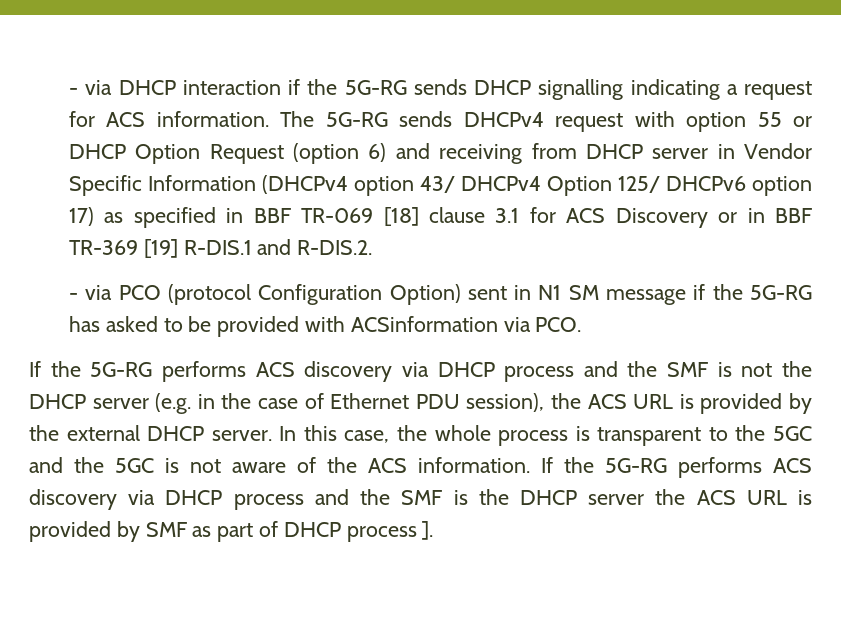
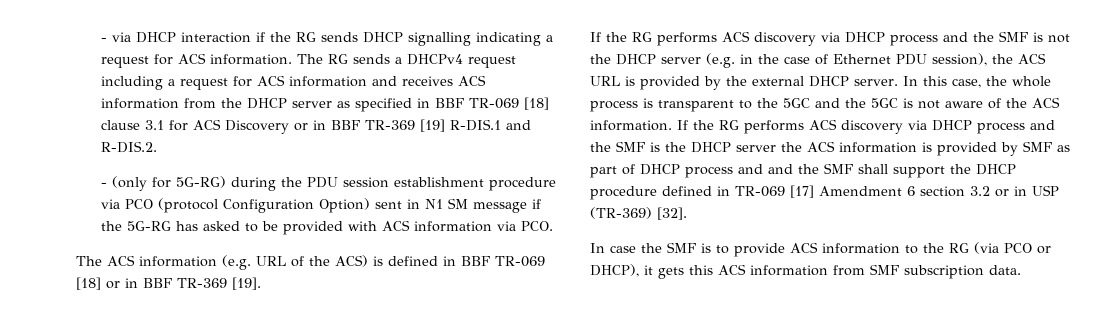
[344,80,407,95] 5G-RG -> [296,32,317,42] RG
[325,111,812,132] [68,143,812,164] [68,175,813,196] [68,207,94,226] 5G-RG sends DHCPv4 request with option 55 or DHCP Option Request (option 6) and receiving from DHCP server in Vendor Specific Information (DHCPv4 option 43/ DHCPv4 Option 125/ DHCPv6 option 17) -> [328,54,517,68] [101,75,487,90] [101,98,333,109] RG sends a DHCPv4 request including a request for ACS information and receives ACS information from the DHCP server
(78, 296) none -> [112,176,557,191] (only for 5G-RG) during the PDU session establishment procedure
[350,316,498,332] ACSinformation -> [382,220,493,232] ACS information
[29,361,153,377] // If the 5G-RG -> [76,255,545,270] [76,277,261,290] [590,32,652,42] // The ACS information (e.g. URL of the ACS) is defined in BBF TR-069 [18] or in BBF TR-369 [19]. // If the RG
[605,458,667,473] 5G-RG -> [719,120,739,130] RG
[746,490,787,505] URL -> [839,142,917,153] information
[422,521,434,540] ]. -> [738,163,1016,178] [590,185,1059,200] [590,207,687,220] [590,242,1051,257] [590,264,1021,279] and and the SMF shall support the DHCP procedure defined in TR-069 [17] Amendment 6 section 3.2 or in USP (TR-369) [32]. // In case the SMF is to provide ACS information to the RG (via PCO or DHCP), it gets this ACS information from SMF subscription data.

